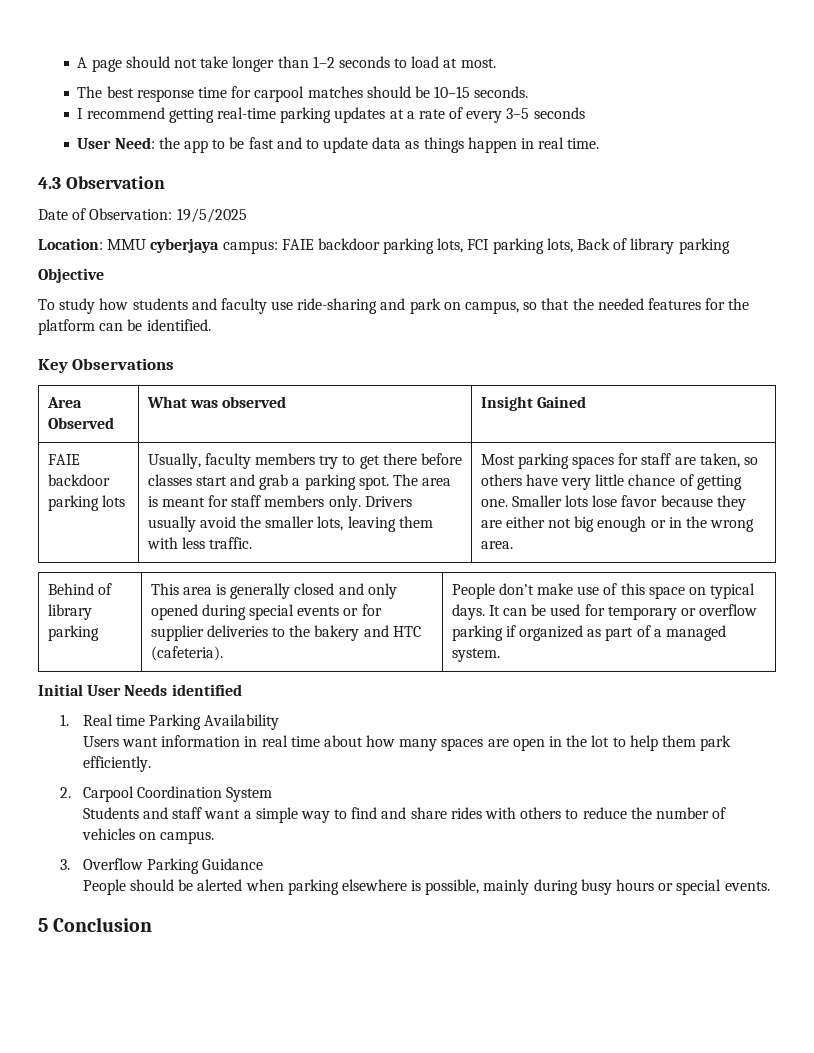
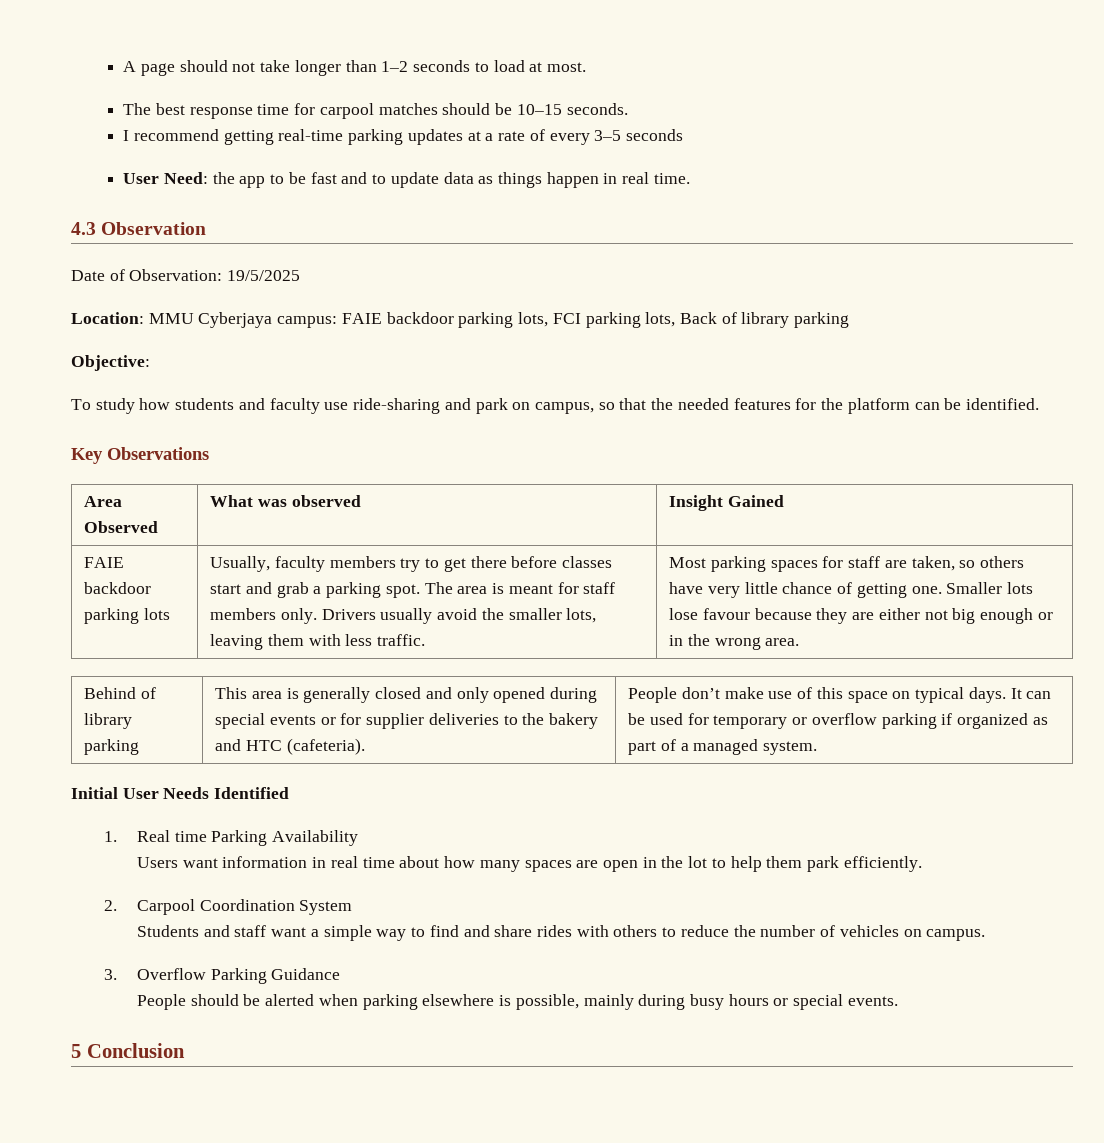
[150,238,220,253] cyberjaya -> [198,312,273,328] Cyberjaya
[38,268,104,283] Objective -> [71,355,150,371] Objective:
[621,495,658,507] favor -> [703,608,751,620] favour
[171,684,242,696] identified -> [214,787,290,799] Identified

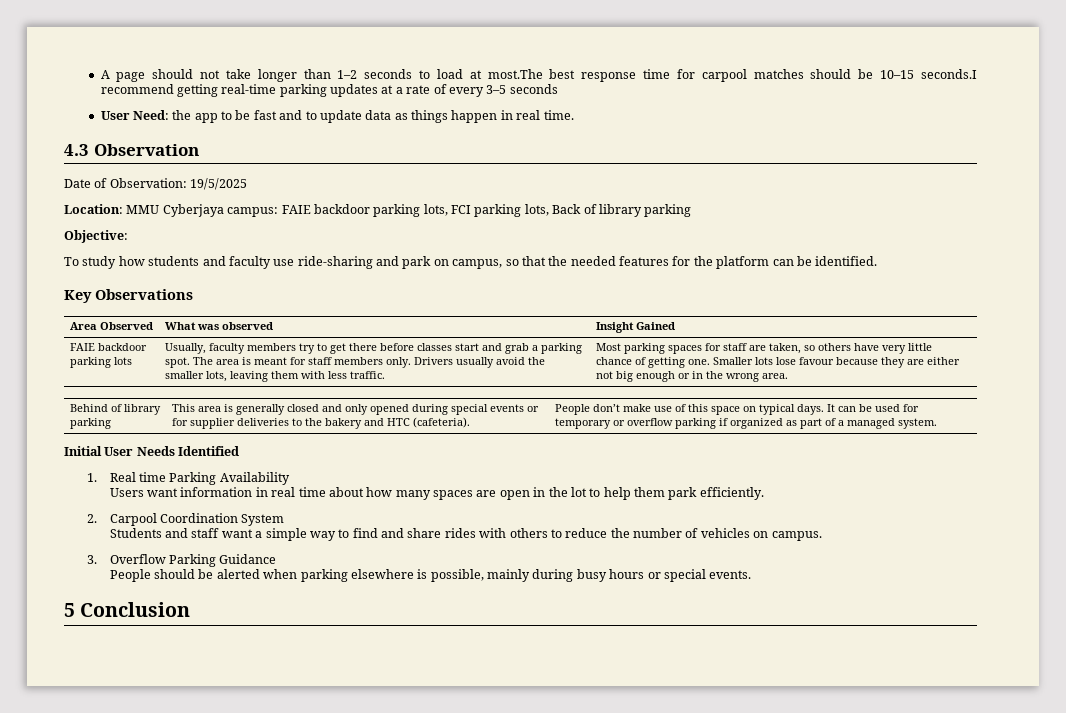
[546,62,586,72] [123,103,152,115] most. // The -> [487,69,543,79] most.The
[566,103,628,115] [123,130,130,141] seconds. // I -> [920,69,977,79] seconds.I

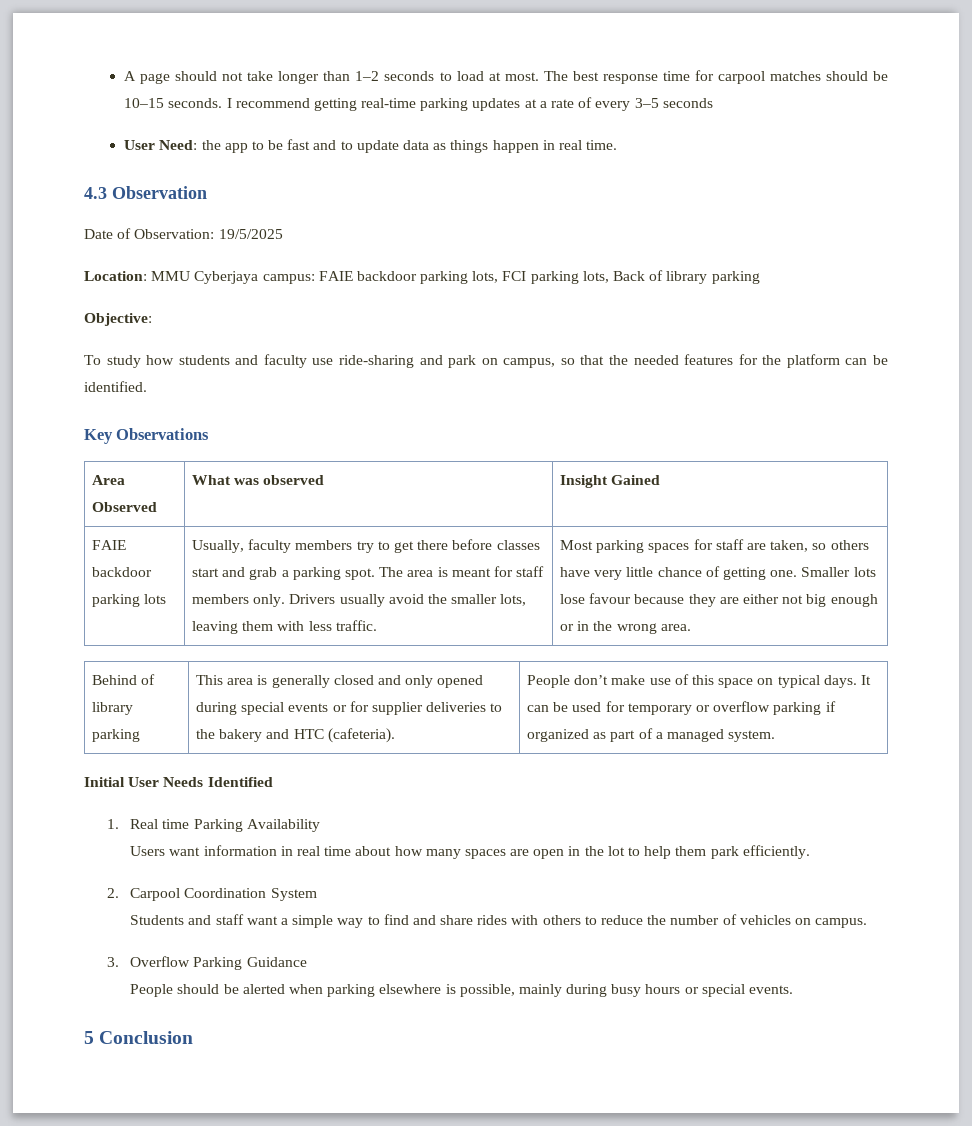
[487,69,543,79] most.The -> [504,71,568,81] most. The
[920,69,977,79] seconds.I -> [168,98,232,108] seconds. I

